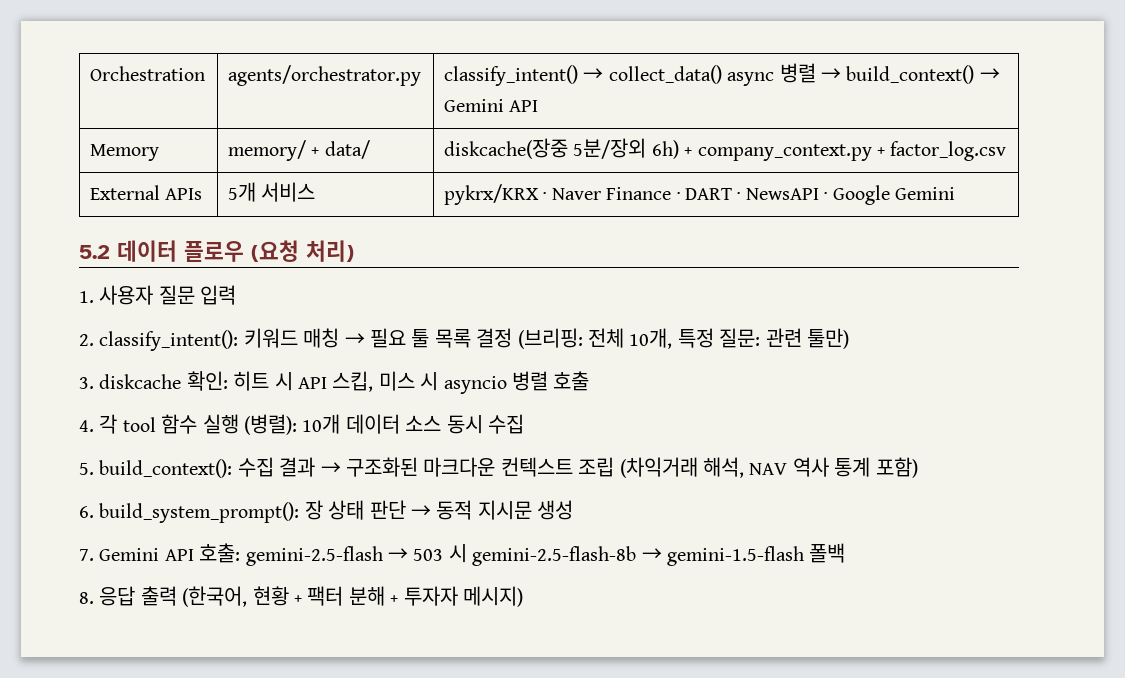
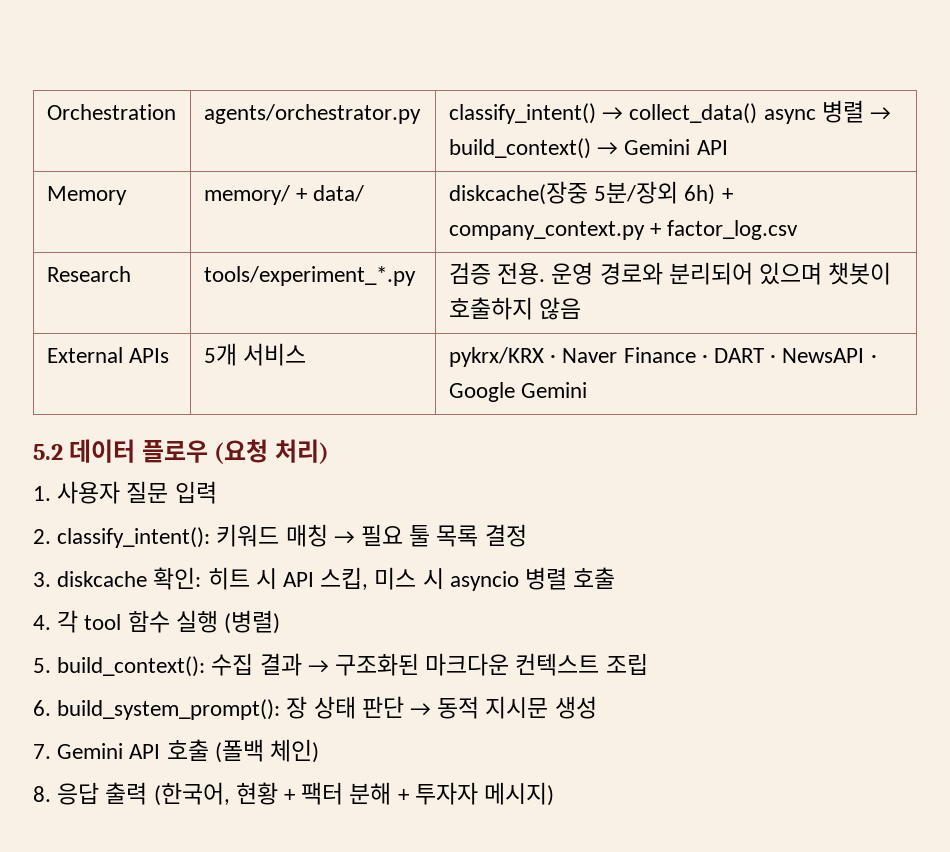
(1007, 151) none -> [46,266,131,282] [203,266,416,286] [448,262,892,285] [448,297,582,320] // Research | tools/experiment_*.py | 검증 전용. 운영 경로와 분리되어 있으며 챗봇이 호출하지 않음
[517,328,849,349] (브리핑: 전체 10개, 특정 질문: 관련 툴만) -> (527, 535) none
[244,414,524,435] (병렬): 10개 데이터 소스 동시 수집 -> [224,610,281,634] (병렬)
[619,457,918,478] (차익거래 해석, NAV 역사 통계 포함) -> (648, 664) none
[199,543,846,566] 호출: gemini-2.5-flash → 503 시 gemini-2.5-flash-8b → gemini-1.5-flash 폴백 -> [166,739,320,763] 호출 (폴백 체인)

